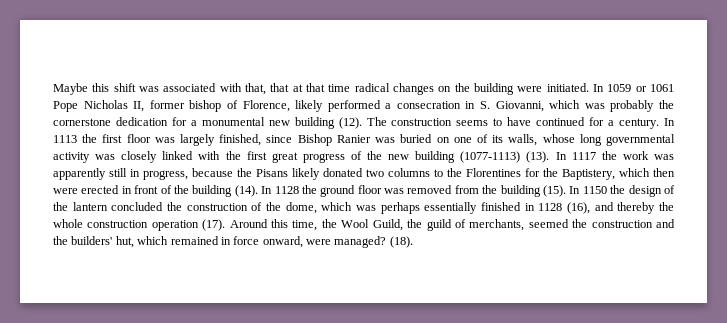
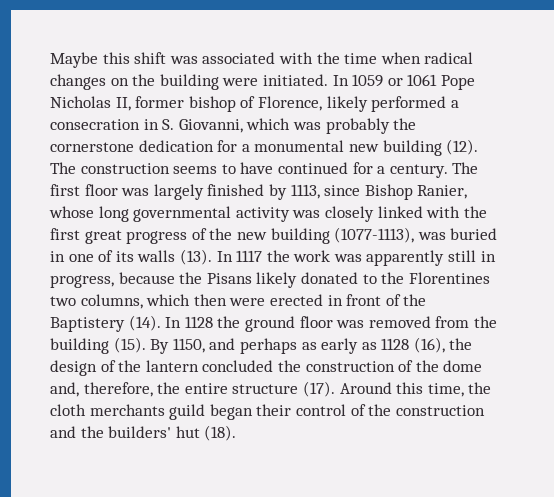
[245,83,351,95] that, that at that time -> [316,52,421,64] the time when
[664,118,676,126] [53,134,98,143] In 1113 the -> [452,162,479,174] The
[219,134,538,146] finished, since Bishop Ranier was buried on one of its walls, -> [207,184,468,200] finished by 1113, since Bishop Ranier,
[460,151,521,163] (1077-1113) -> [334,227,498,243] [50,250,176,262] (1077-1113), was buried in one of its walls
[366,168,430,177] two columns -> (358, 278) none
[525,168,615,180] for the Baptistery, -> [50,294,143,309] two columns,
[192,185,233,197] building -> [50,317,125,332] Baptistery
[569,186,607,194] In 1150 -> [150,337,445,354] By 1150, and perhaps as early as 1128 (16),
[285,202,674,214] [53,219,199,231] dome, which was perhaps essentially finished in 1128 (16), and thereby the whole construction operation -> [443,360,483,372] [50,382,299,397] dome and, therefore, the entire structure
[341,219,569,231] Wool Guild, the guild of merchants, seemed -> [50,404,366,420] cloth merchants guild began their control of
[115,236,387,248] hut, which remained in force onward, were managed? -> [175,426,200,438] hut

